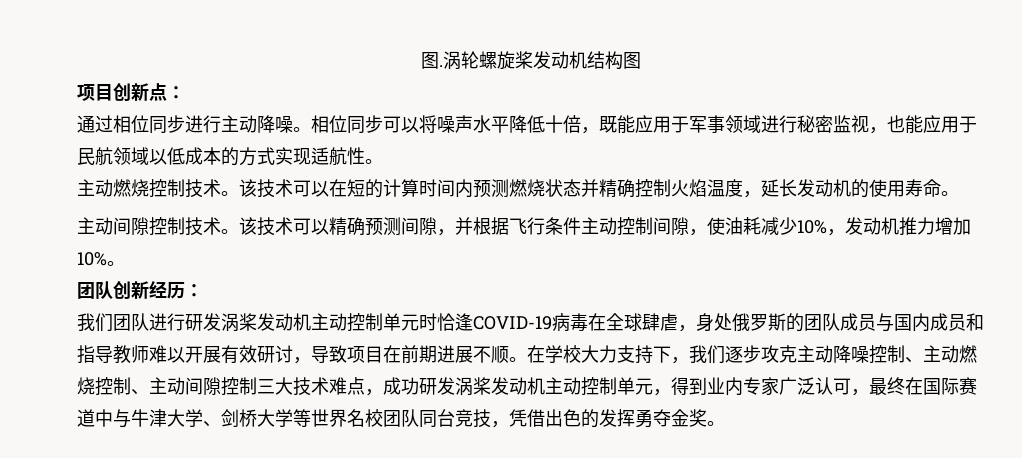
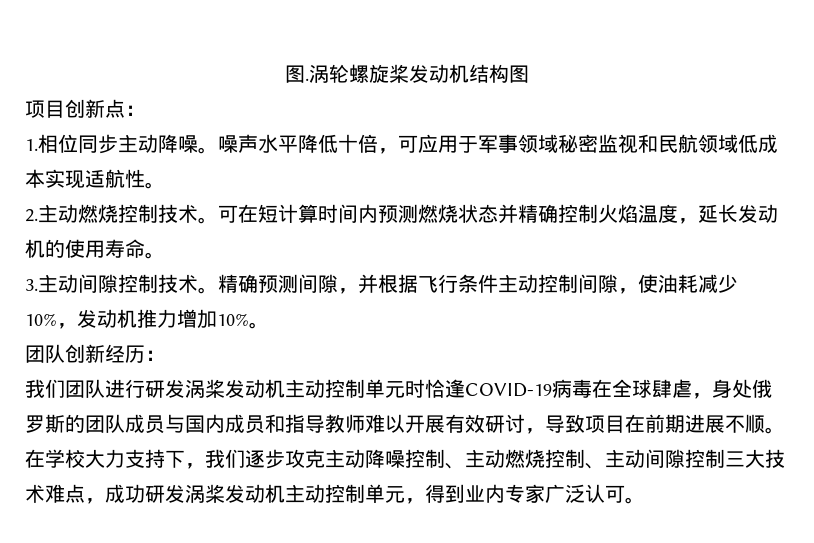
[77,115,221,134] 通过相位同步进行 -> [25,134,118,154] 1.相位同步
[311,115,437,134] 相位同步可以将 -> (218, 150) none
[599,115,635,134] 既能 -> [398,135,418,153] 可
[761,115,797,133] 进行 -> (558, 143) none
[869,115,977,134] [77,147,275,166] ，也能应用于民航领域以低成本的方式 -> [638,134,778,153] [25,169,45,188] 和民航领域低成本
(383, 161) none -> [25,209,38,222] 2.
[239,179,383,198] 该技术可以在短的 -> [218,204,278,223] 可在短
(959, 193) none -> [25,279,38,291] 3.
[239,217,329,236] 该技术可以 -> (218, 290) none
[851,377,977,396] [77,409,707,428] ，最终在国际赛道中与牛津大学、剑桥大学等世界名校团队同台竞技，凭借出色的发挥勇夺金奖 -> (625, 494) none

